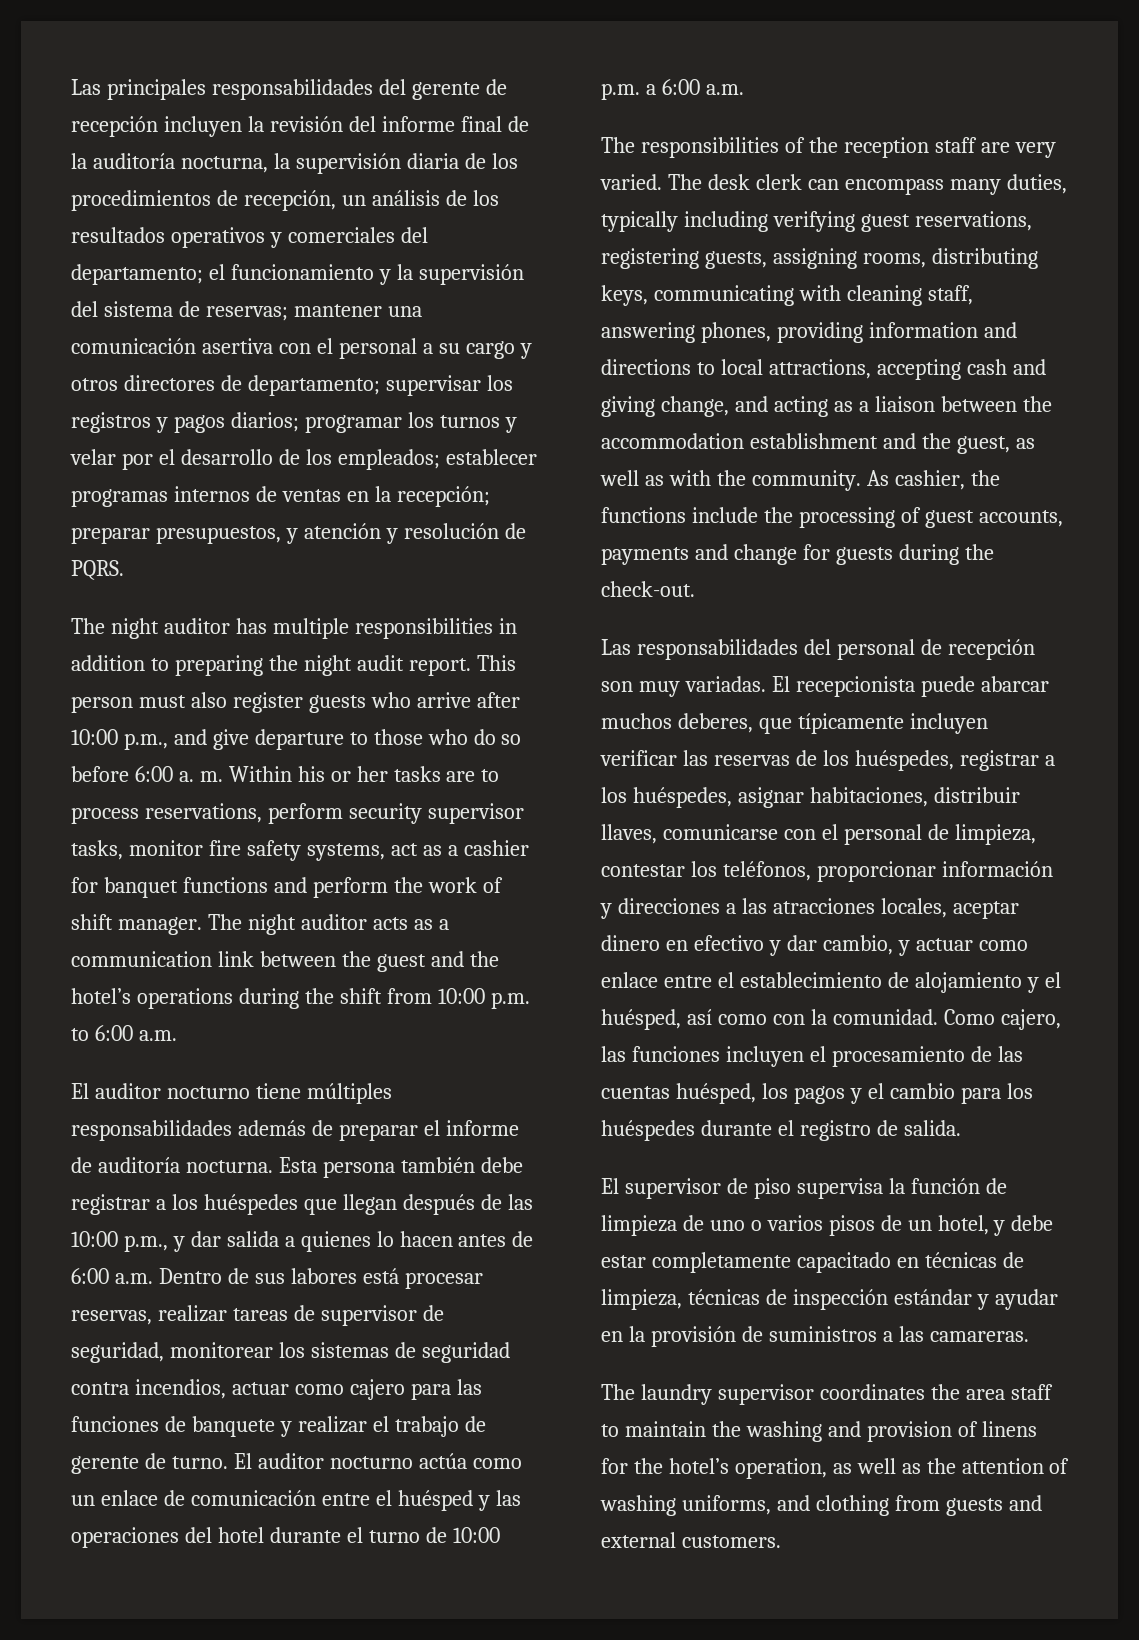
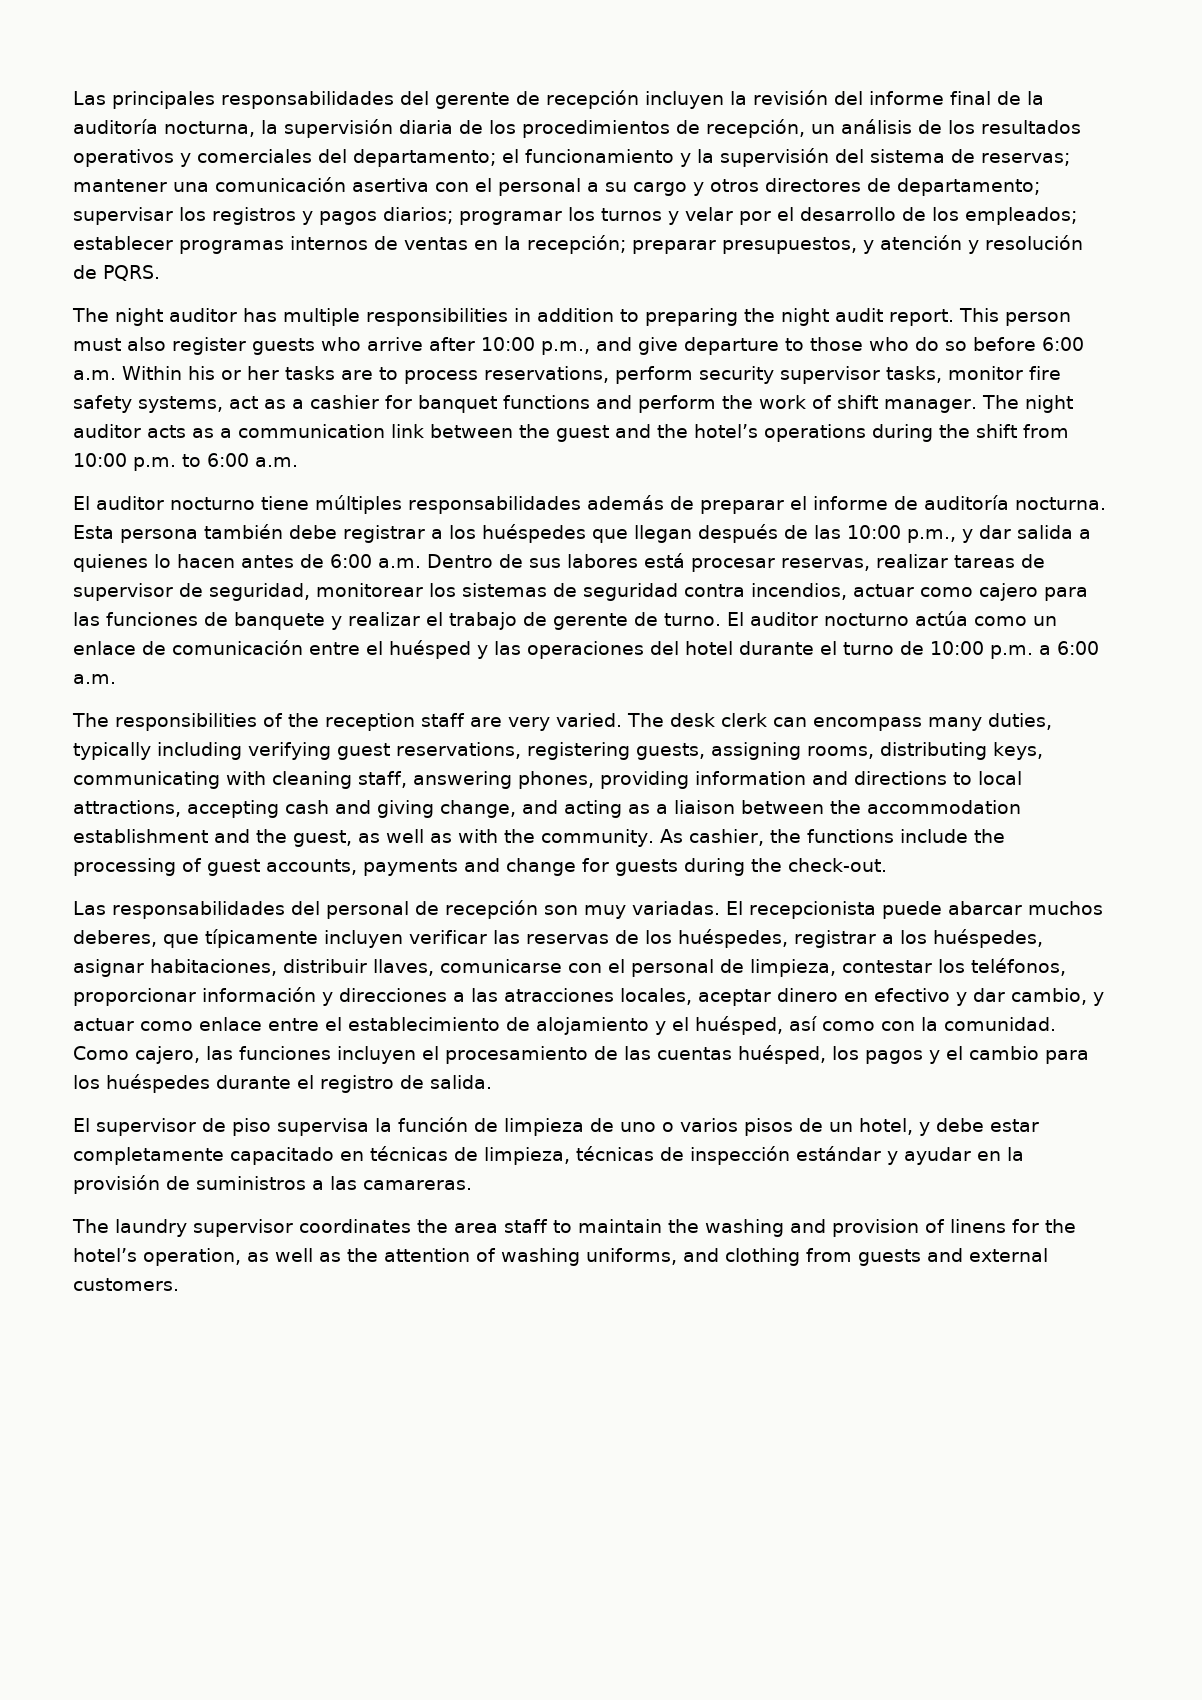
[178,771,223,782] a. m. -> [73,370,116,380] a.m.

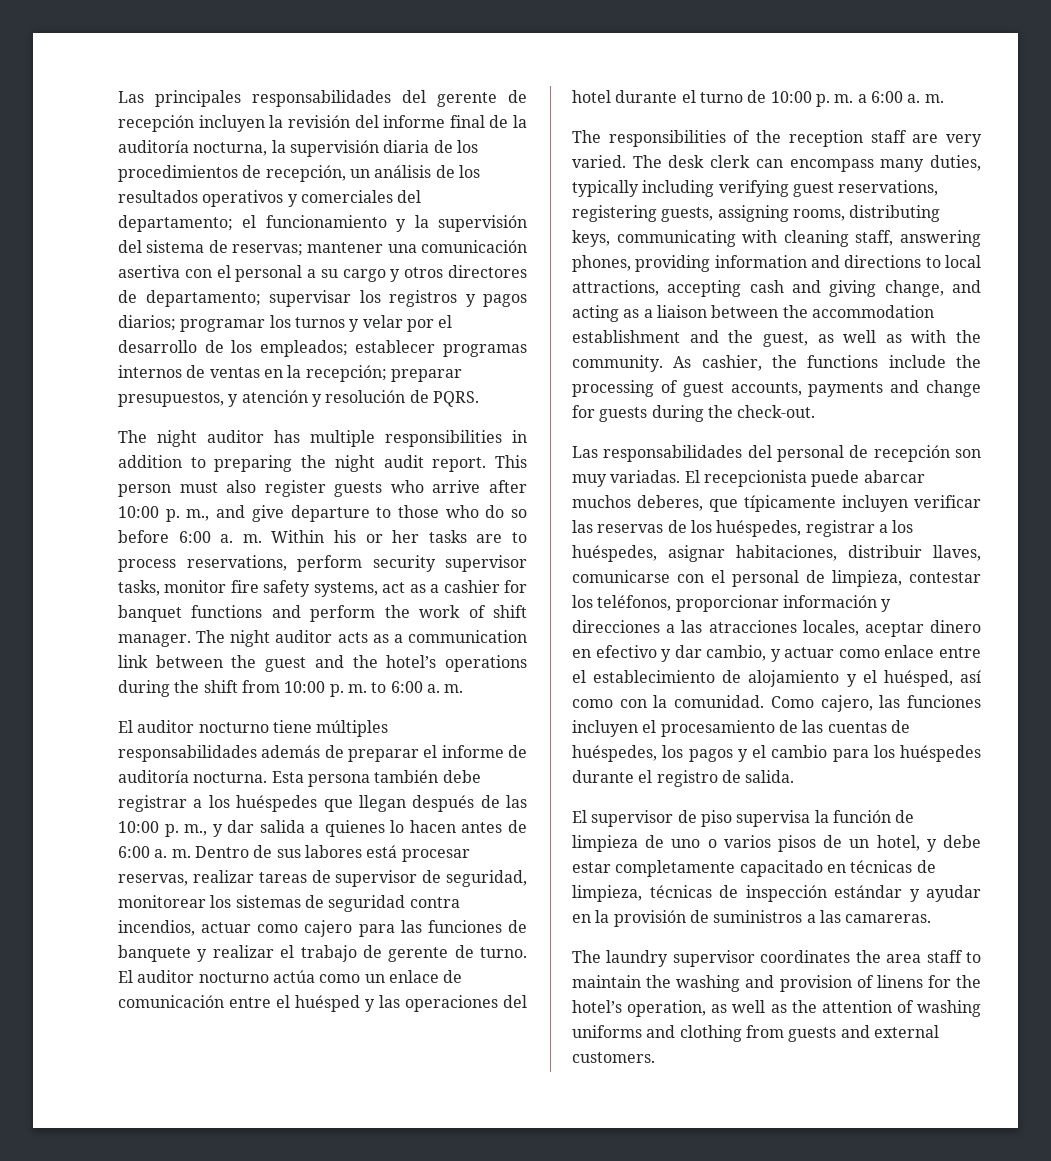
[541,341,590,355] p.m., -> [165,509,210,522] p. m.,
[73,370,116,380] a.m. -> [220,534,262,543] a. m.
[133,453,298,471] p.m. to 6:00 a.m. -> [329,681,464,697] p. m. to 6:00 a. m.
[907,529,956,543] p.m., -> [164,824,208,837] p. m.,
[378,558,421,568] a.m. -> [154,849,191,858] a. m.
[990,641,1099,659] [73,674,116,684] p.m. a 6:00 a.m. -> [815,91,944,107] p. m. a 6:00 a. m.
[738,1045,826,1064] huésped, -> [890,720,910,733] [572,745,657,762] de huéspedes,
[586,1248,677,1265] uniforms, -> [572,1025,642,1038] uniforms

